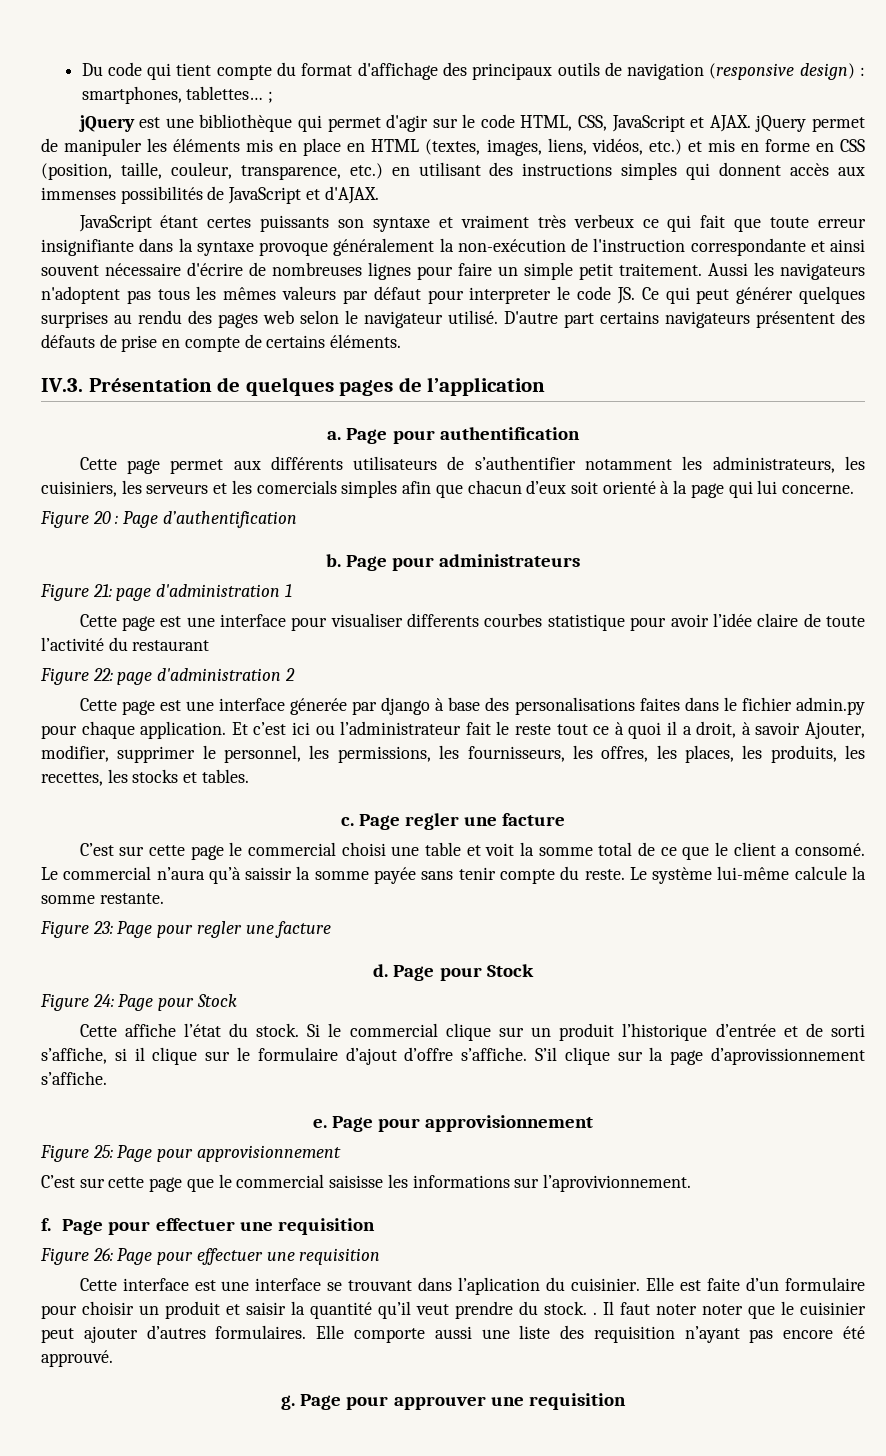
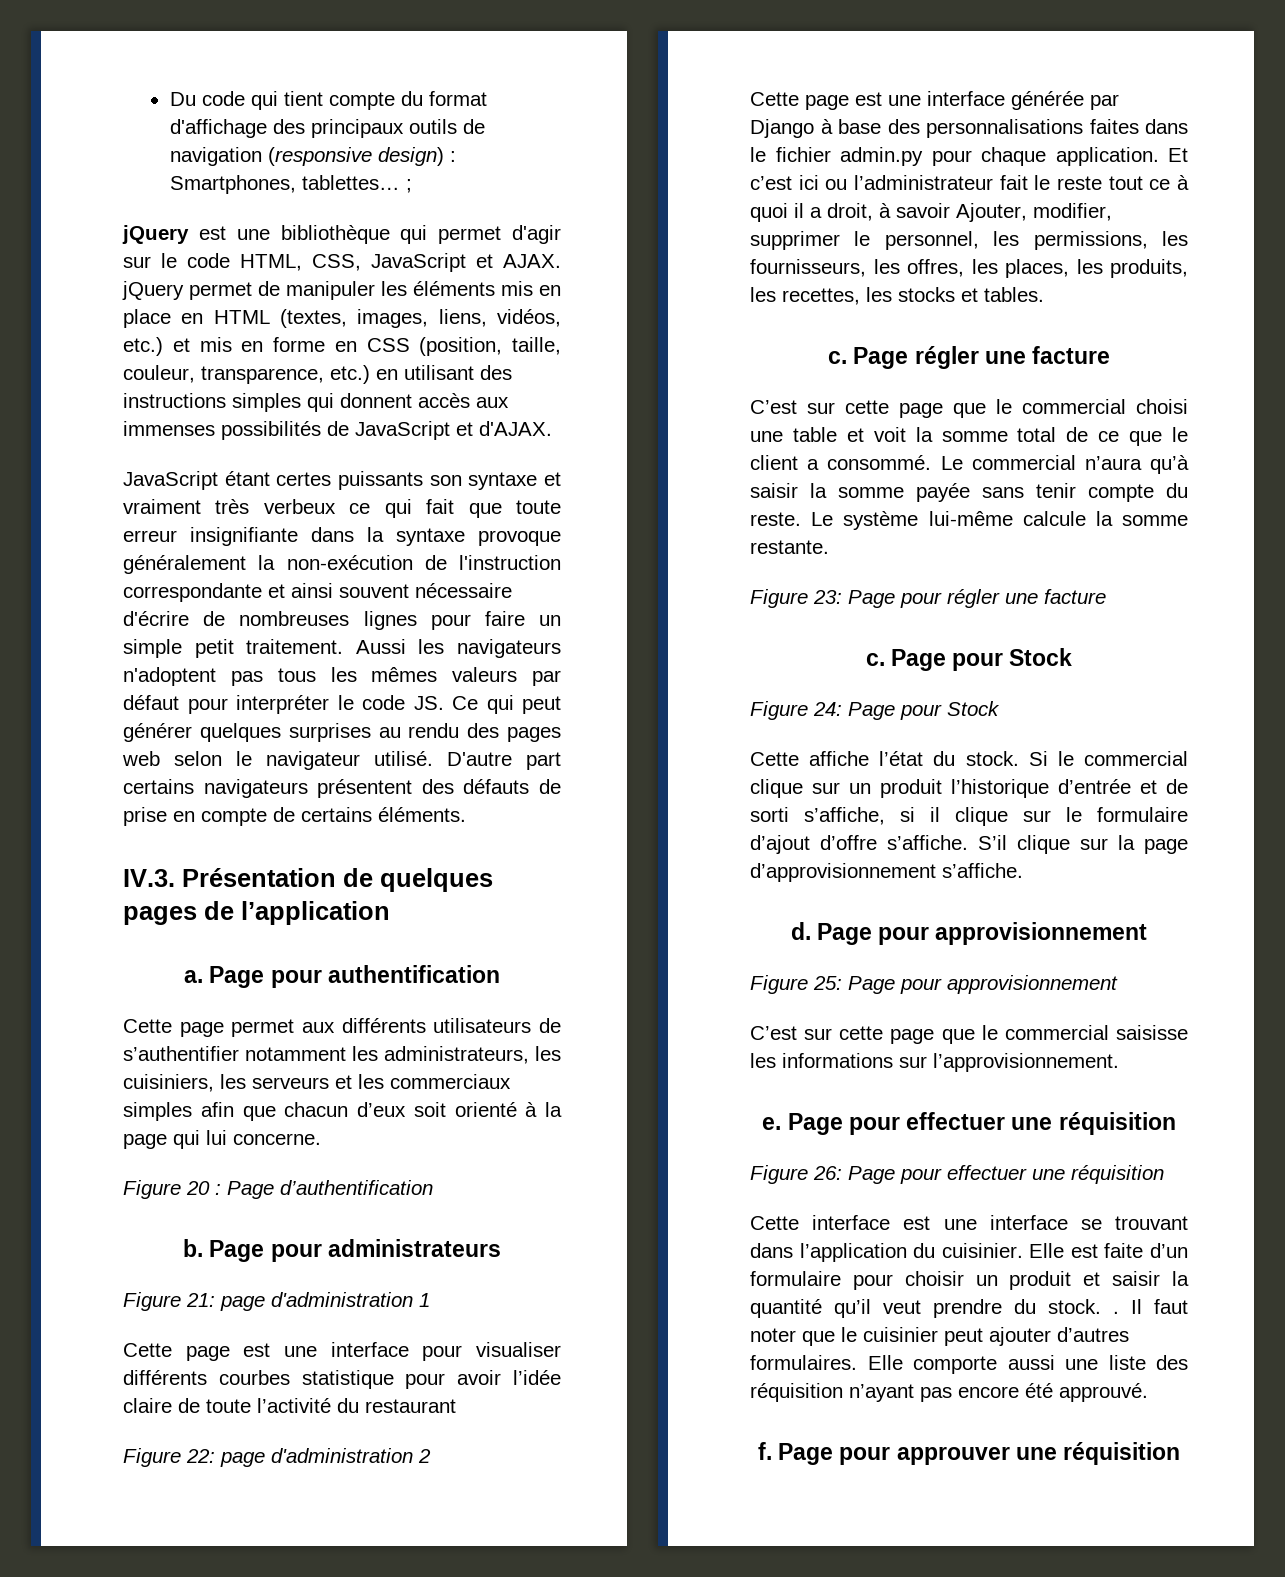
[81,86,182,104] smartphones, -> [169,175,296,194] Smartphones,
[469,287,552,304] interpreter -> [236,695,329,714] interpréter
[256,480,337,494] comercials -> [390,1074,511,1089] commerciaux
[407,613,480,627] differents -> [123,1370,207,1385] différents
[290,697,431,715] génerée par django -> [1011,91,1119,110] [750,119,814,138] générée par Django
[514,697,635,715] personalisations -> [926,119,1083,138] personnalisations
[405,813,459,830] regler -> [914,346,979,369] régler
(224, 852) none -> [953,403,986,418] que
[795,843,865,856] consomé. -> [827,455,932,470] consommé.
[245,867,293,880] saissir -> [750,483,798,498] saisir
[196,921,332,938] [373,964,389,977] regler une facture // d. -> [947,589,1106,608] [865,653,885,666] régler une facture // c.
[710,1047,865,1065] d’aprovissionnement -> [750,863,936,882] d’approvisionnement
[312,1119,327,1128] e. -> [790,922,811,940] d.
[542,1174,691,1192] [41,1218,375,1235] l’aprovivionnement. // f. Page pour effectuer une requisition -> [933,1053,1119,1072] [762,1112,1176,1135] l’approvisionnement. // e. Page pour effectuer une réquisition
[299,1248,381,1265] requisition -> [1071,1165,1164,1184] réquisition
[458,1277,541,1295] l’aplication -> [799,1243,907,1262] l’application
[702,1304,743,1315] noter -> (796, 1335) none
[593,1326,675,1343] requisition -> [750,1383,843,1402] réquisition
[281,1395,296,1410] g. -> [757,1442,772,1460] f.
[528,1393,626,1410] requisition -> [1063,1442,1181,1465] réquisition

